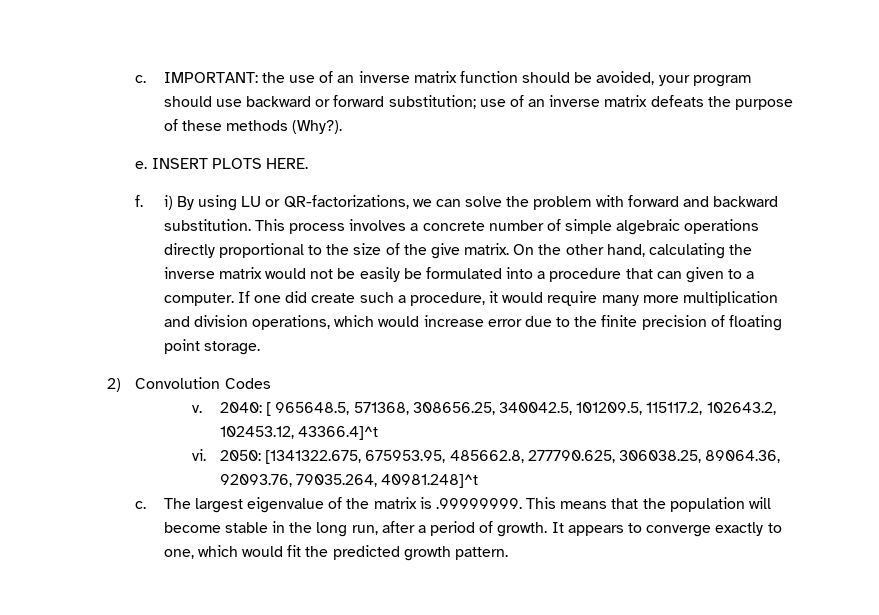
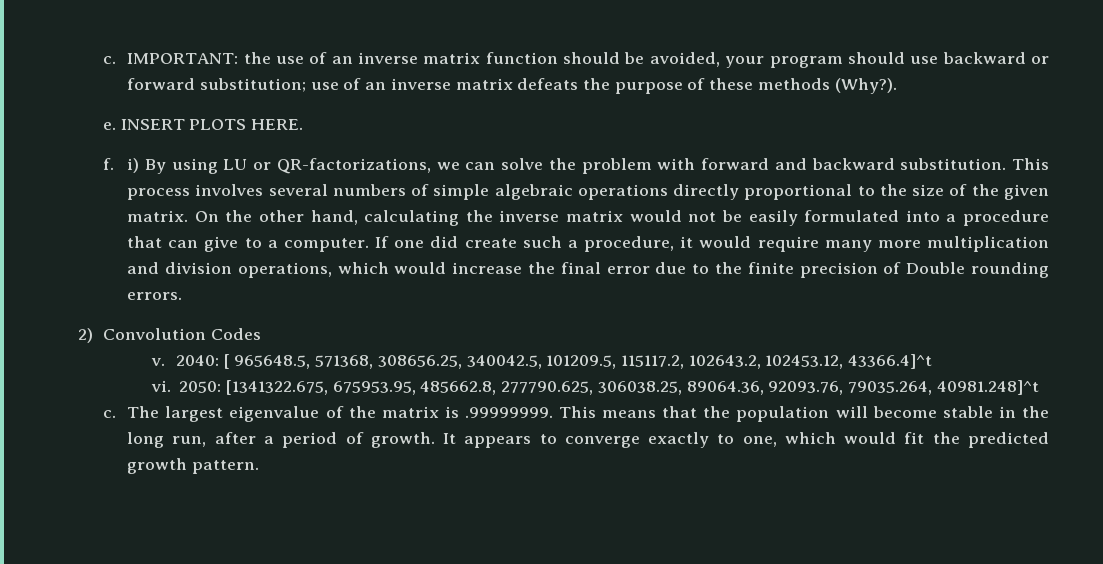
[410,220,544,231] a concrete number -> [268,184,406,196] several numbers
[430,243,460,259] give -> [1004,184,1050,200] given
[403,268,422,279] be -> (798, 218) none
[686,267,725,283] given -> [204,236,239,252] give
(484, 321) none -> [527,262,601,274] the final
[729,315,783,331] [163,339,260,355] floating point storage. -> [906,262,1049,278] [127,292,183,300] Double rounding errors.

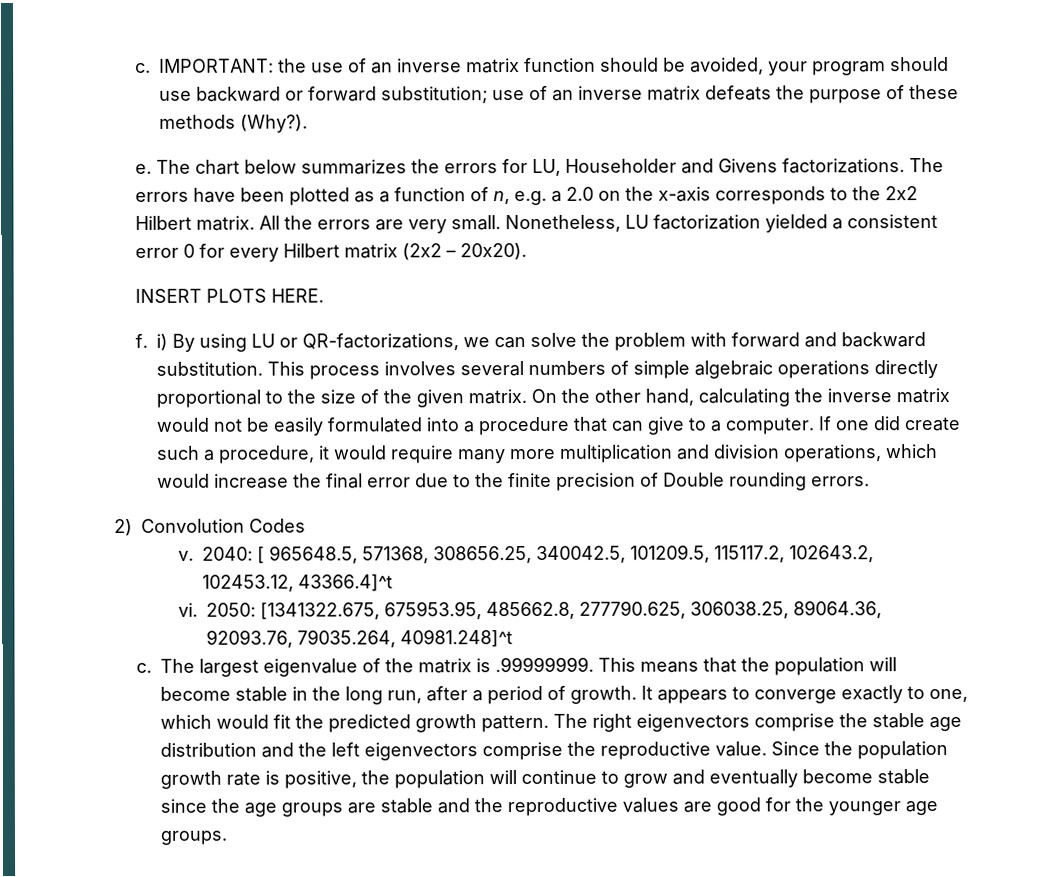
(116, 126) none -> [155,157,944,176] [134,186,918,206] [134,214,938,234] [134,243,527,262] The chart below summarizes the errors for LU, Householder and Givens factorizations. The errors have been plotted as a function of n, e.g. a 2.0 on the x-axis corresponds to the 2x2 Hilbert matrix. All the errors are very small. Nonetheless, LU factorization yielded a consistent error 0 for every Hilbert matrix (2x2 – 20x20). //
(259, 467) none -> [552,713,962,732] [159,740,948,761] [159,769,930,789] [159,797,938,817] [159,830,227,845] The right eigenvectors comprise the stable age distribution and the left eigenvectors comprise the reproductive value. Since the population growth rate is positive, the population will continue to grow and eventually become stable since the age groups are stable and the reproductive values are good for the younger age groups.

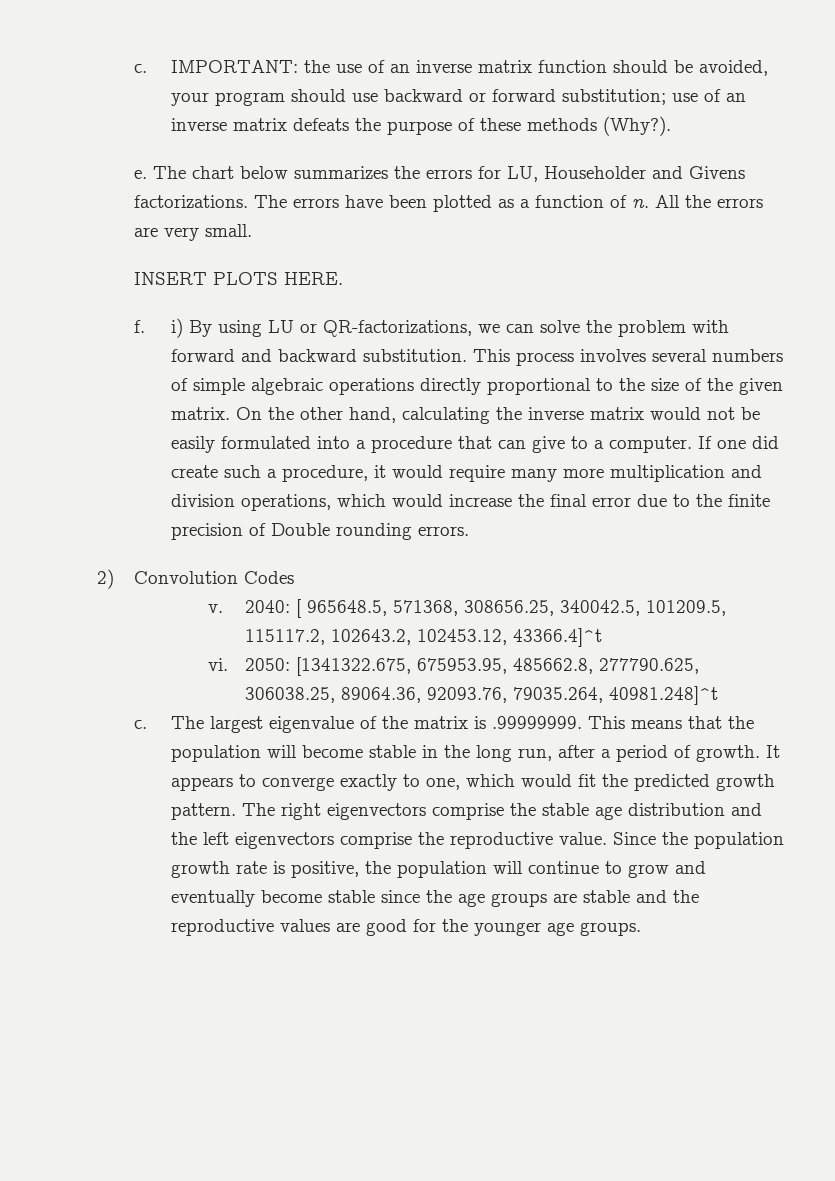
[492,186,918,206] [134,215,255,231] n, e.g. a 2.0 on the x-axis corresponds to the 2x2 Hilbert matrix. -> [631,199,649,208] n.
[504,214,938,233] [134,243,527,262] Nonetheless, LU factorization yielded a consistent error 0 for every Hilbert matrix (2x2 – 20x20). -> (252, 230) none

